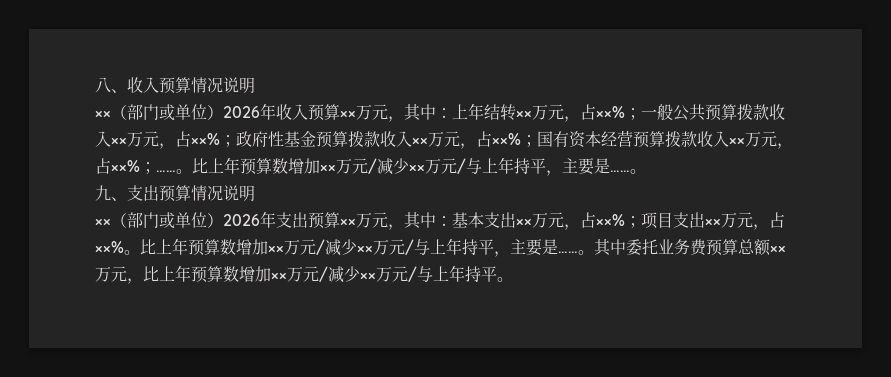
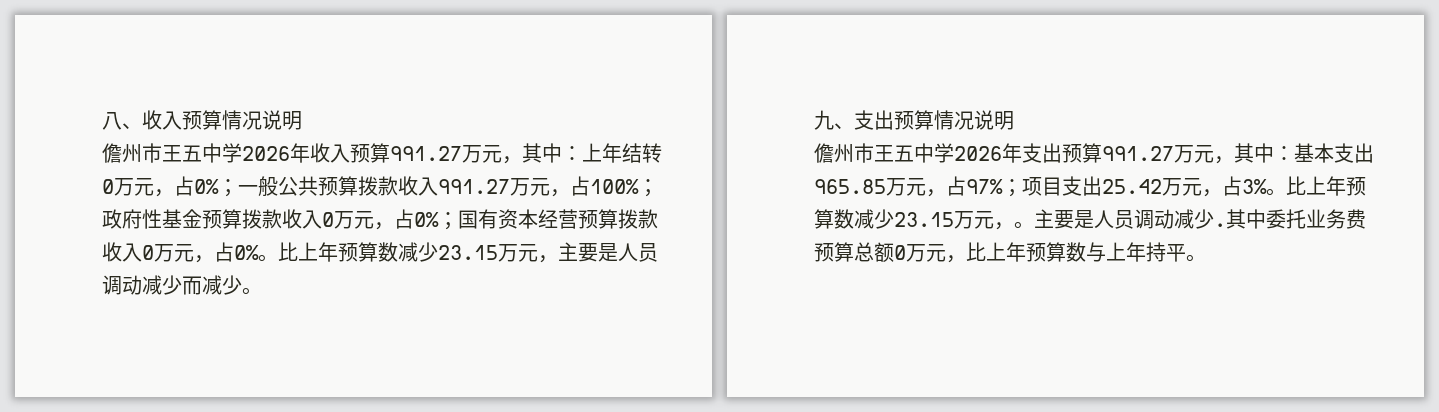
[95,104,223,121] ××（部门或单位） -> [102,143,242,163] 儋州市王五中学
[340,111,356,118] ×× -> [390,146,462,161] 991.27
[516,104,625,122] ××万元，占××% -> [102,176,219,197] 0万元，占0%
[111,131,220,149] ××万元，占××% -> [438,176,639,197] 991.27万元，占100%
[412,131,521,149] ××万元，占××% -> [322,209,439,230] 0万元，占0%
[729,131,793,149] [95,157,630,176] ××万元，占××%；……。比上年预算数增加××万元/减少××万元/与上年持平，主要是…… -> [142,242,658,263] [102,275,242,295] 0万元，占0%。比上年预算数减少23.15万元，主要是人员调动减少而减少
[95,212,223,229] ××（部门或单位） -> [814,143,954,163] 儋州市王五中学
[340,219,356,226] ×× -> [1102,146,1174,161] 991.27
[516,212,625,230] ××万元，占××% -> [814,176,1003,197] 965.85万元，占97%
[705,212,785,230] [95,238,594,257] ××万元，占××%。比上年预算数增加××万元/减少××万元/与上年持平，主要是……。 -> [1102,176,1366,197] [814,209,1226,230] 25.42万元，占3%。比上年预算数减少23.15万元，。主要是人员调动减少.
[770,246,786,253] ×× -> [894,245,906,260] 0
[239,266,417,283] 增加××万元/减少××万元/ -> (1086, 252) none

